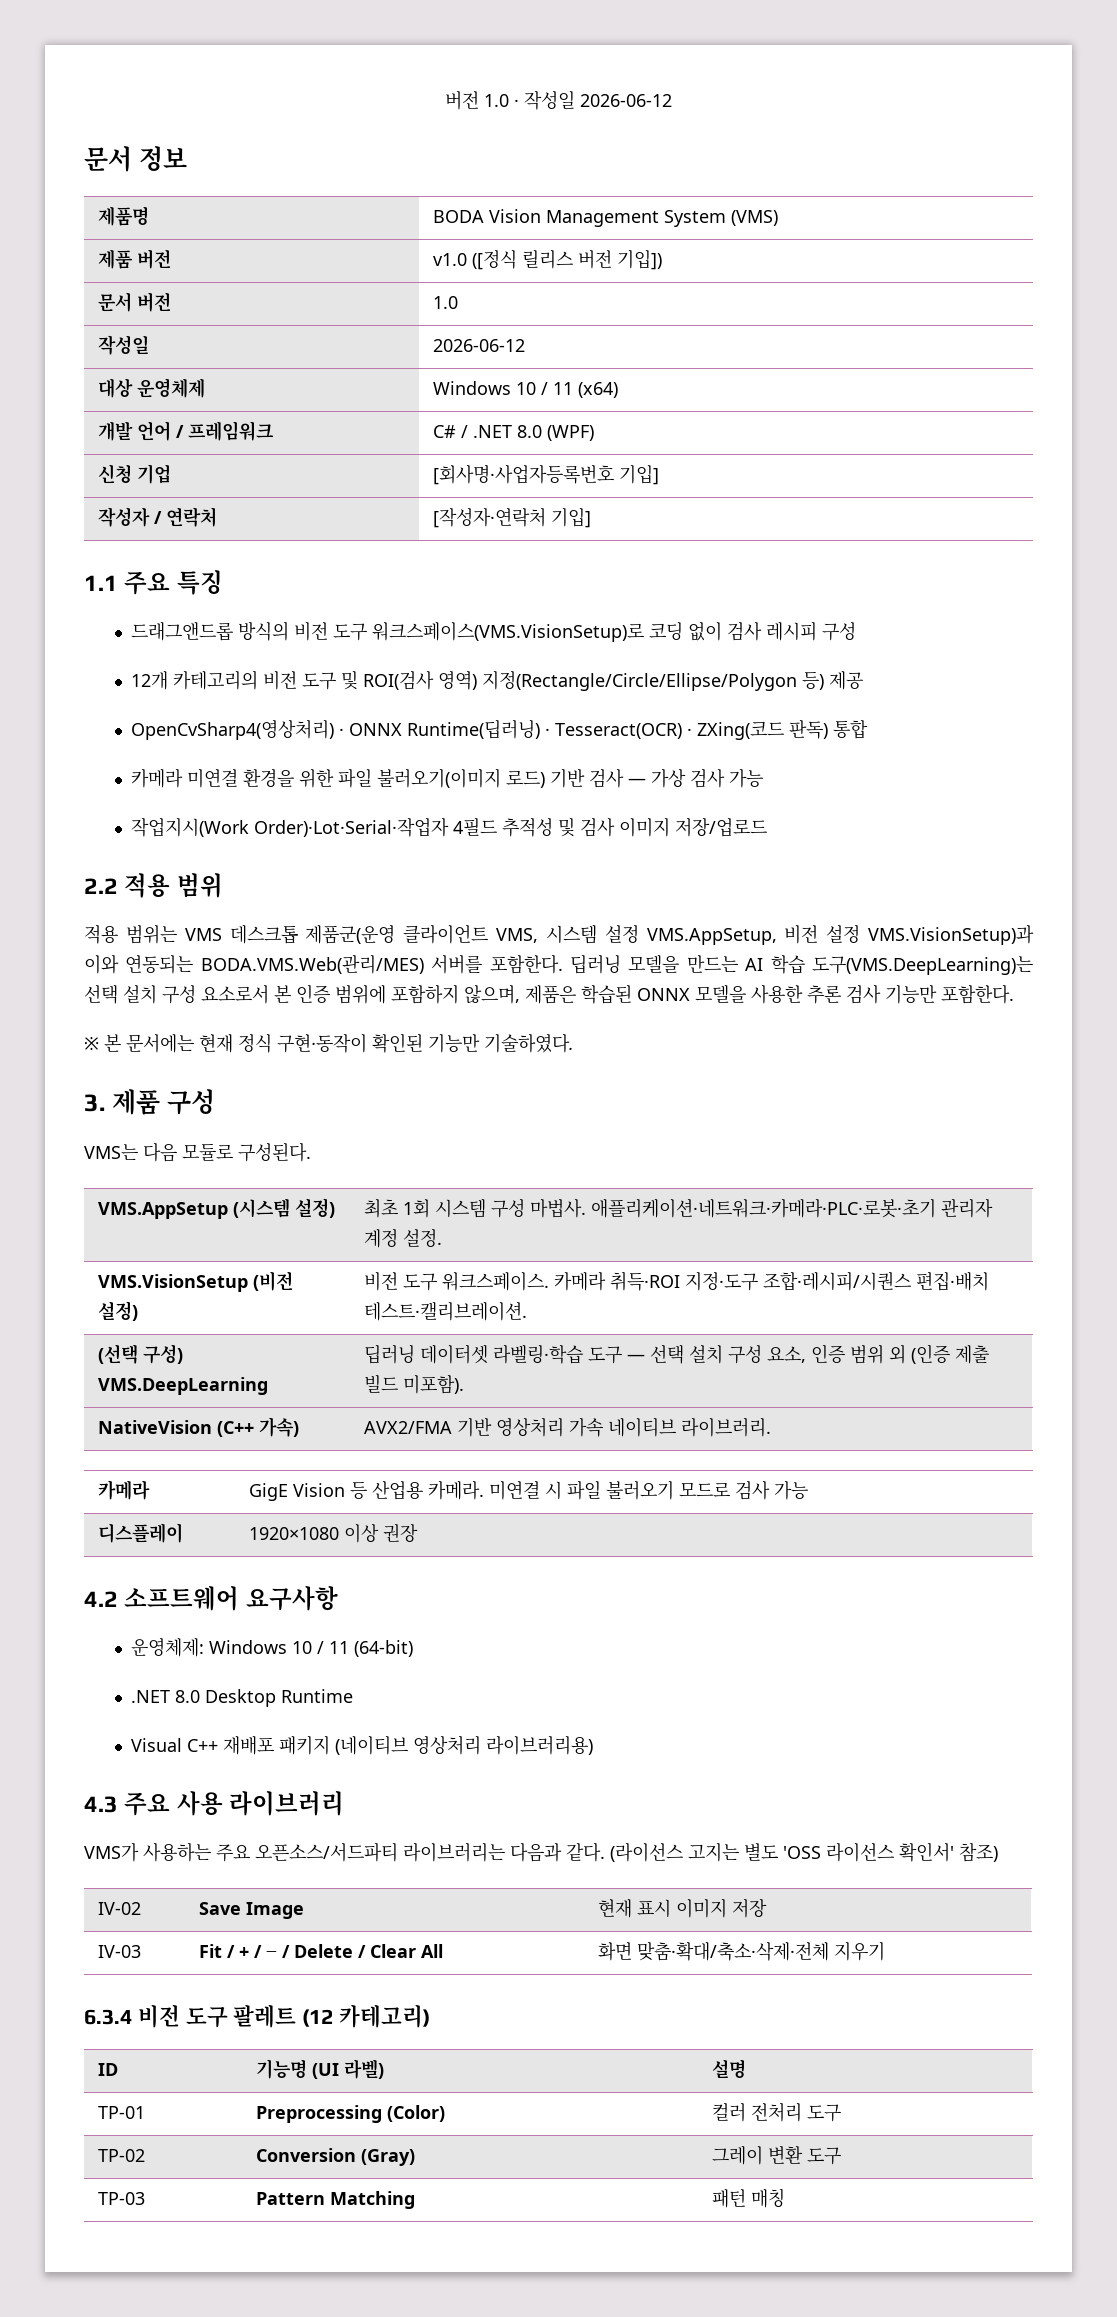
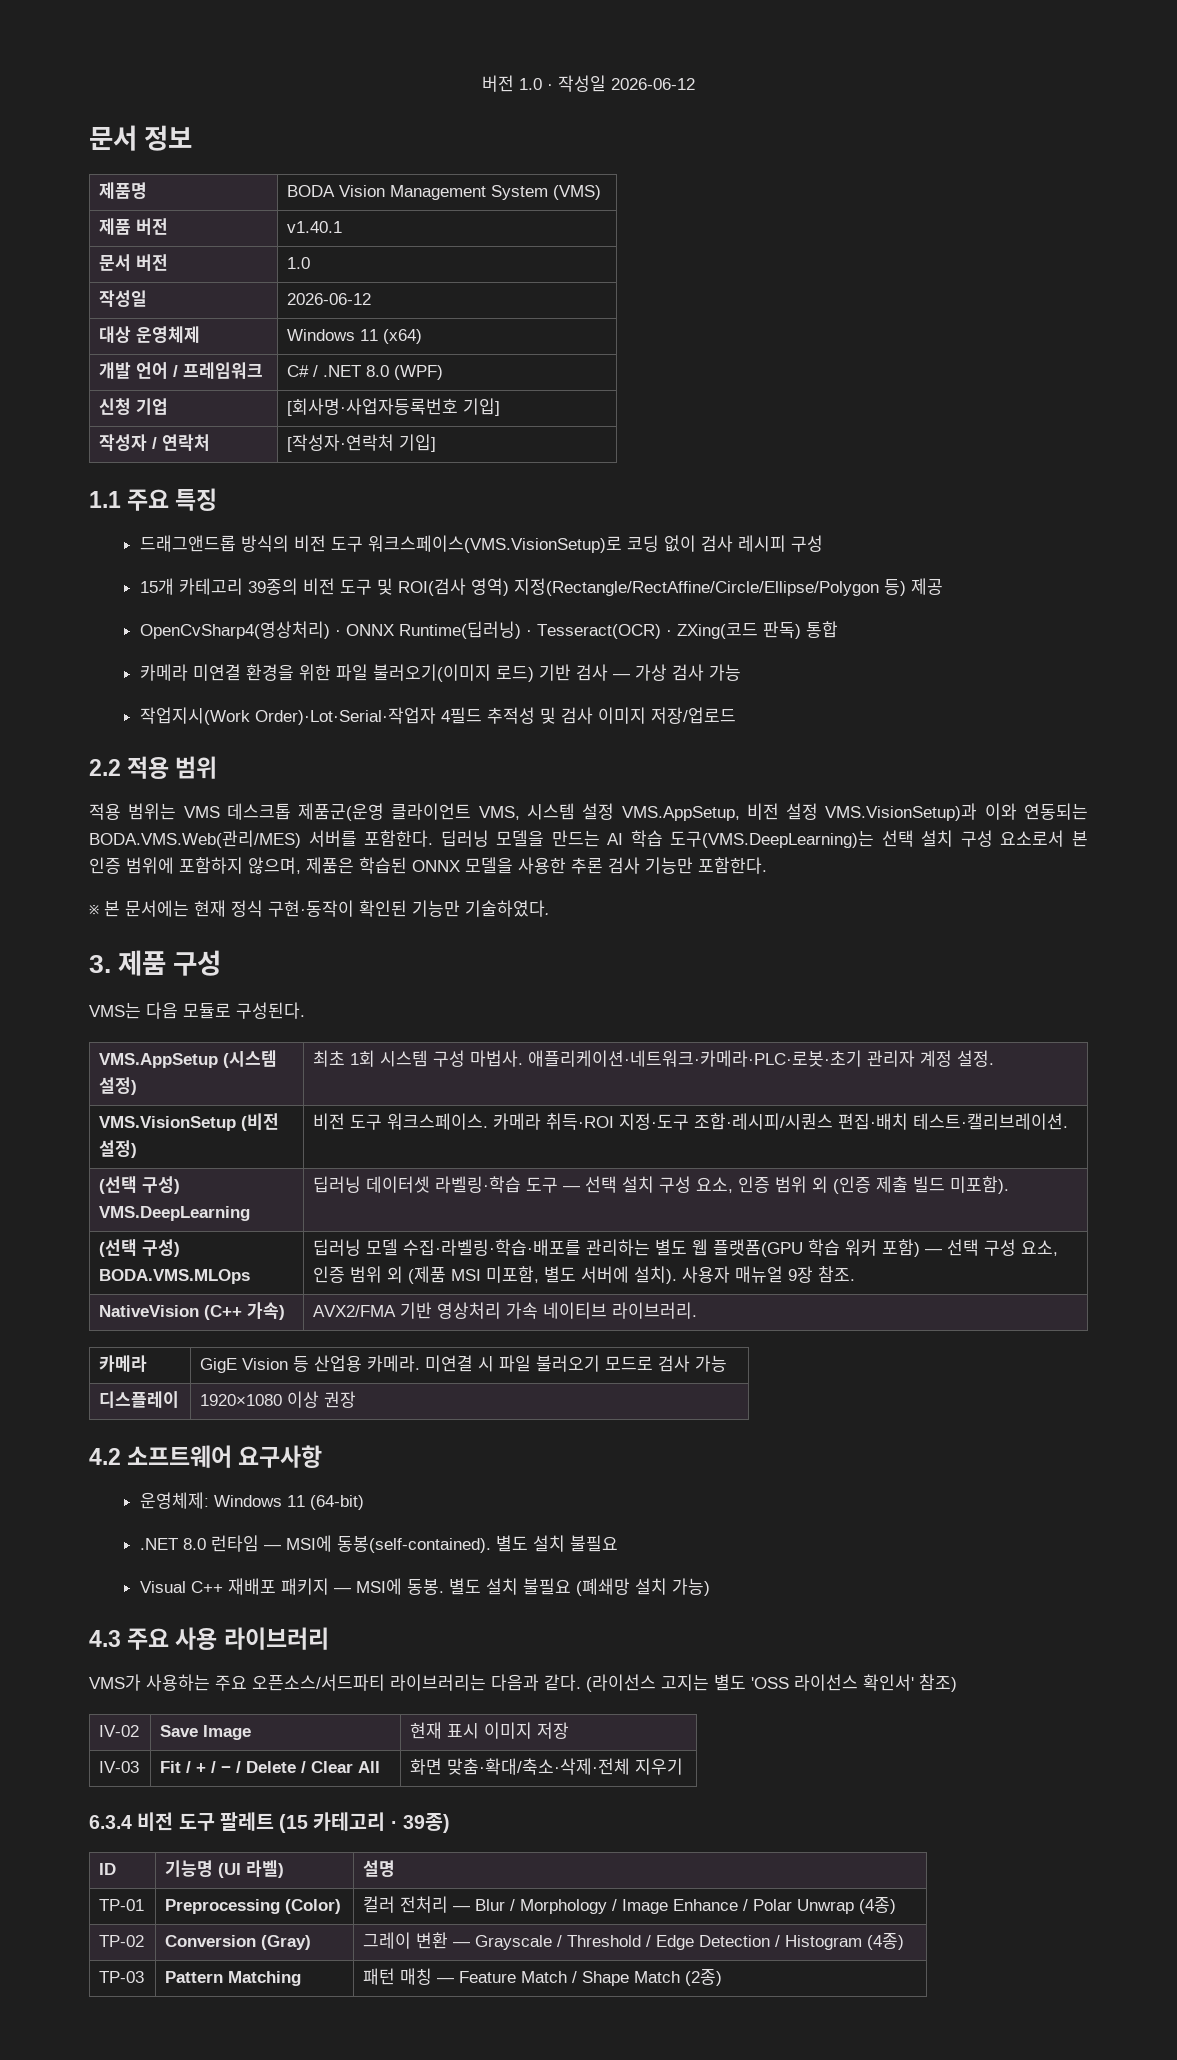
[433,250,663,270] v1.0 ([정식 릴리스 버전 기입]) -> [287,221,343,233] v1.40.1
[516,382,549,395] 10 / -> (356, 335) none
[131,670,259,690] 12개 카테고리의 -> [139,578,298,595] 15개 카테고리 39종의
[482,670,798,691] 지정(Rectangle/Circle/Ellipse/Polygon -> [513,578,879,596] 지정(Rectangle/RectAffine/Circle/Ellipse/Polygon
(465, 1384) none -> [99,1239,181,1257] [99,1269,251,1284] [313,1239,1059,1257] [313,1266,856,1284] // (선택 구성) BODA.VMS.MLOps | 딥러닝 모델 수집·라벨링·학습·배포를 관리하는 별도 웹 플랫폼(GPU 학습 워커 포함) — 선택 구성 요소, 인증 범위 외 (제품 MSI 미포함, 별도 서버에 설치). 사용자 매뉴얼 9장 참조.
[292,1641,325,1654] 10 / -> (282, 1501) none
[205,1689,354,1707] [131,1735,594,1755] Desktop Runtime // Visual C++ 재배포 패키지 (네이티브 영상처리 라이브러리용) -> [210,1535,618,1553] [139,1578,710,1596] 런타임 — MSI에 동봉(self-contained). 별도 설치 불필요 // Visual C++ 재배포 패키지 — MSI에 동봉. 별도 설치 불필요 (폐쇄망 설치 가능)
[302,2005,431,2028] (12 카테고리) -> [279,1812,450,1833] (15 카테고리 · 39종)
[807,2104,842,2122] 도구 -> [453,1897,897,1914] — Blur / Morphology / Image Enhance / Polar Unwrap (4종)
[807,2147,842,2165] 도구 -> [453,1933,905,1950] — Grayscale / Threshold / Edge Detection / Histogram (4종)
(786, 2198) none -> [437,1969,723,1986] — Feature Match / Shape Match (2종)

